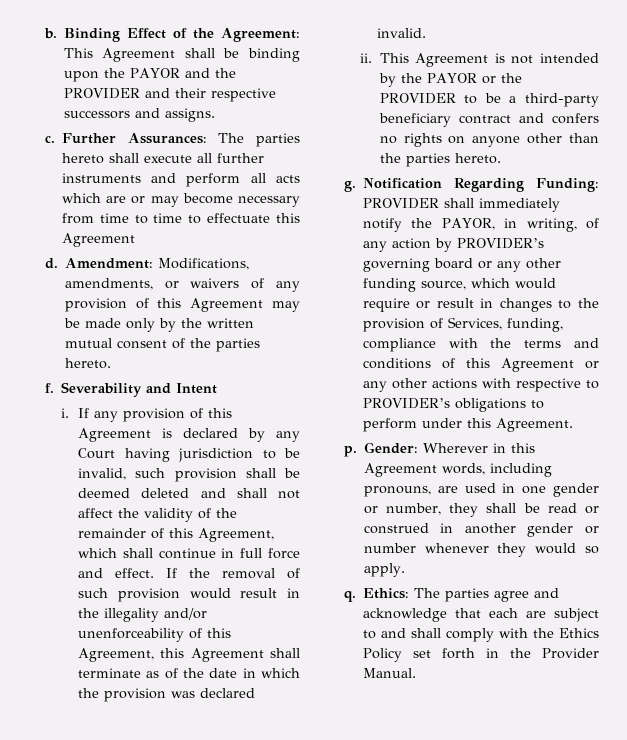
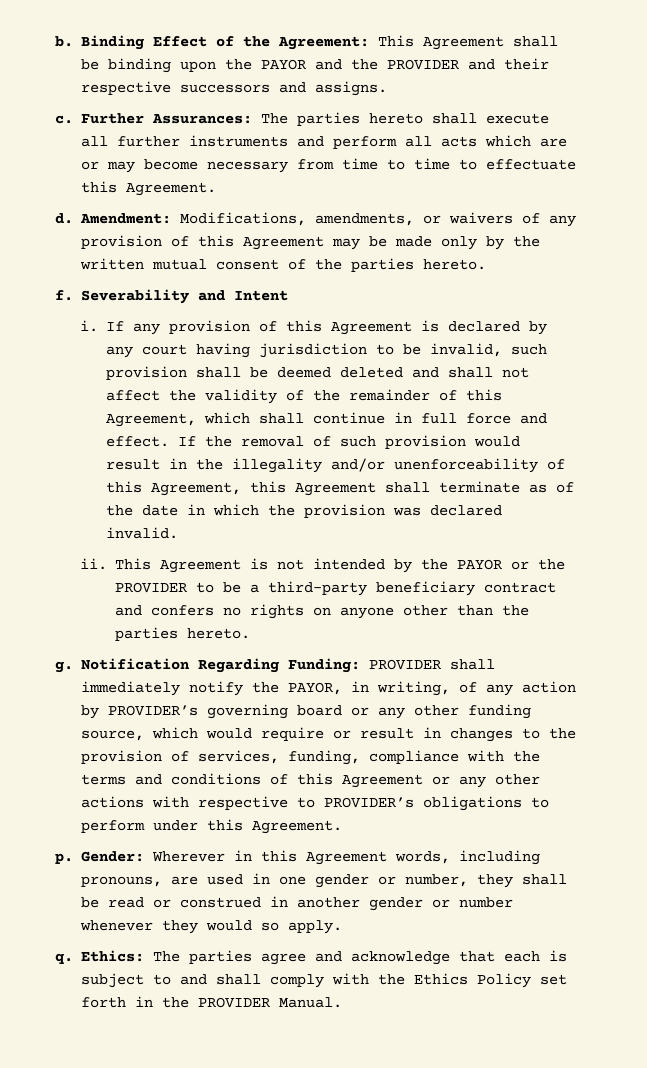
[61,233,135,247] Agreement -> [125,182,216,196] Agreement.
[78,448,116,459] Court -> [141,344,187,355] court
[447,317,502,330] Services, -> [197,750,279,764] services,
[525,611,546,618] are -> [548,950,567,962] is
[542,648,599,659] Provider -> [197,997,270,1008] PROVIDER

